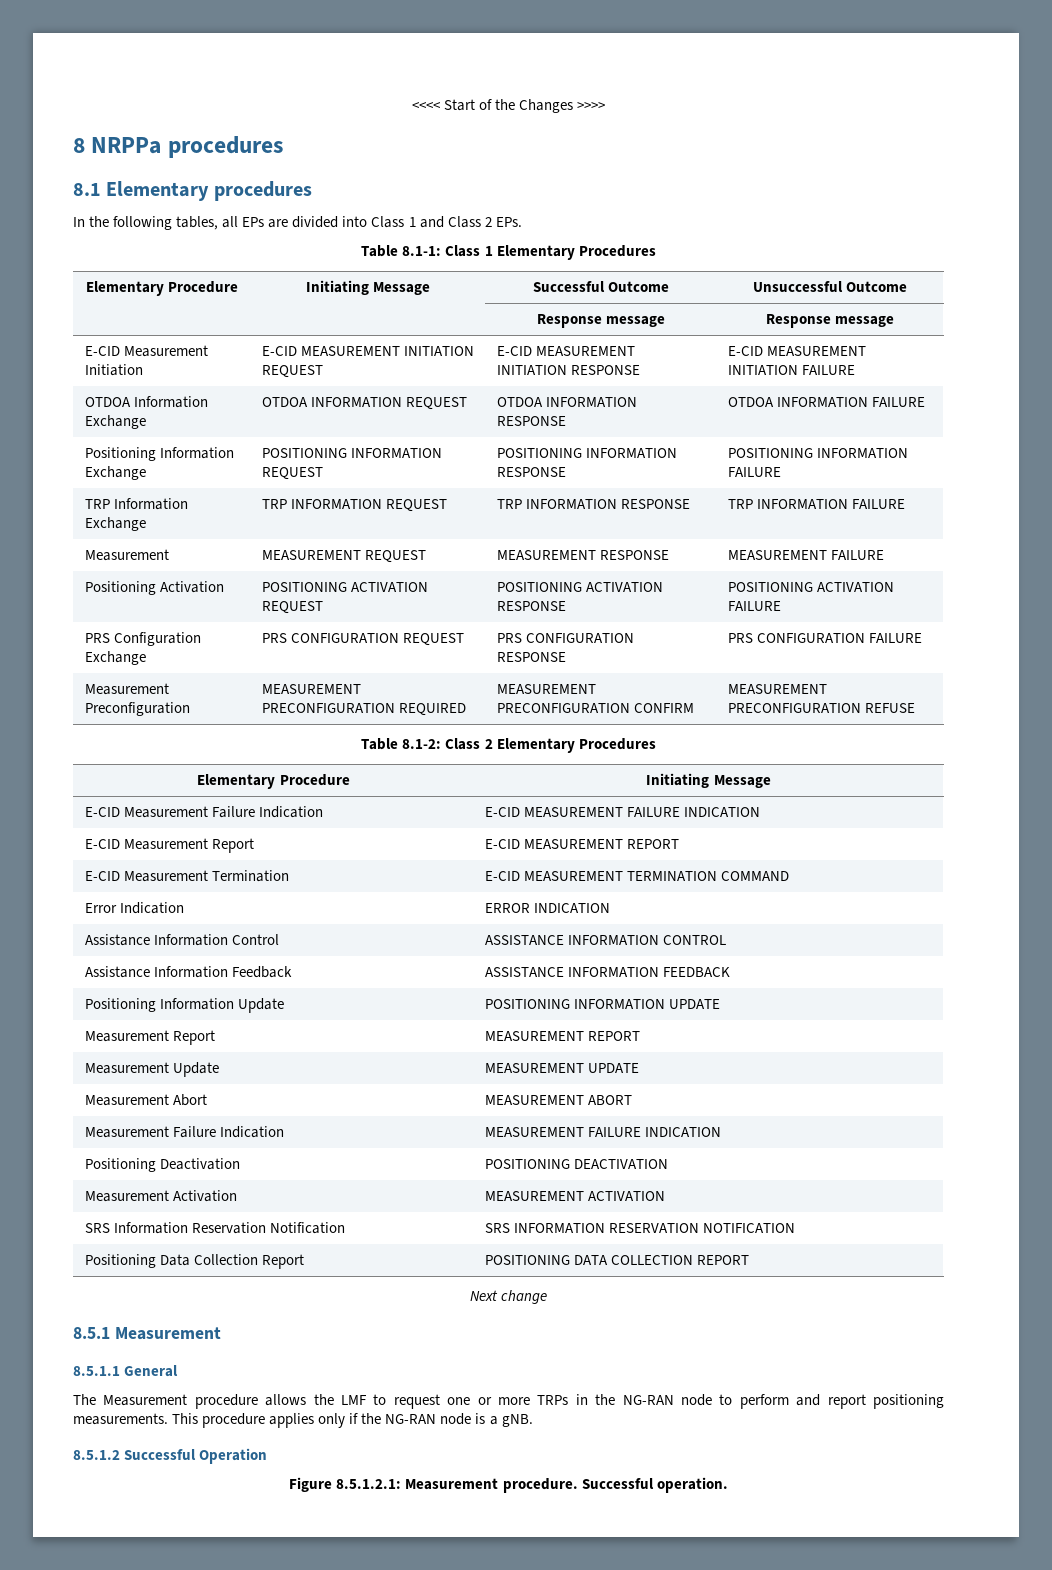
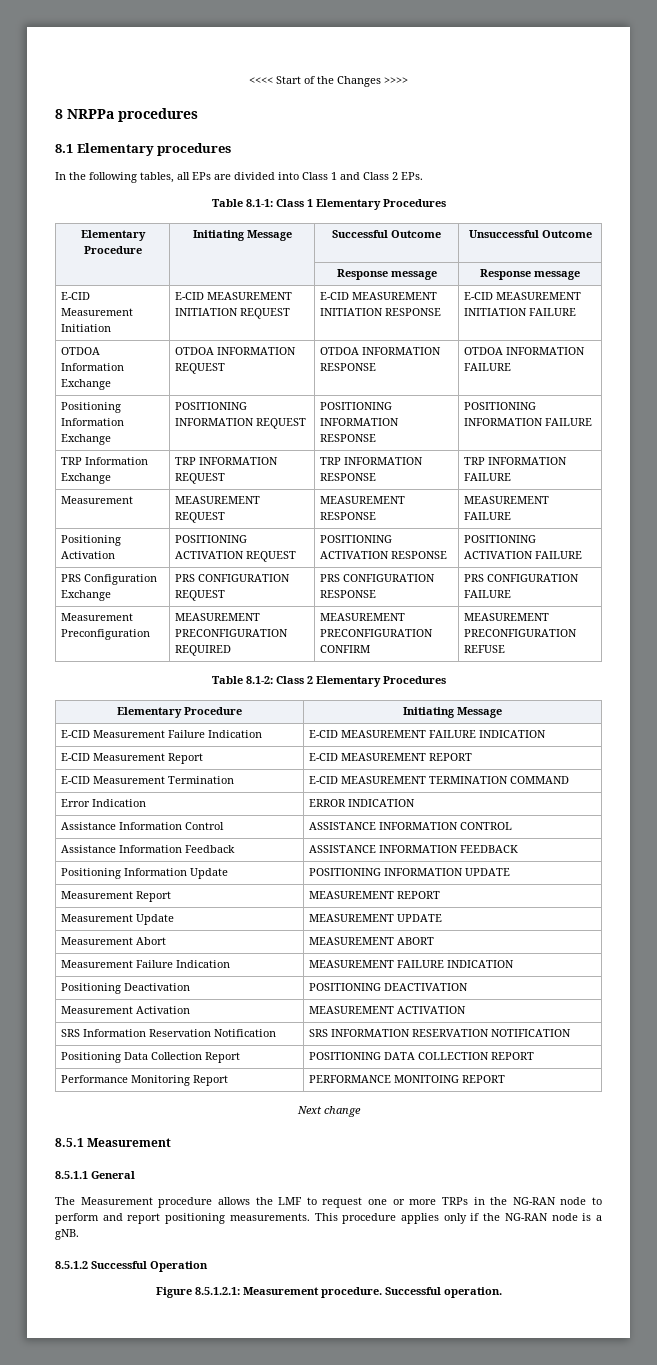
(750, 1260) none -> [61,1075,229,1086] [309,1075,506,1083] // Performance Monitoring Report | PERFORMANCE MONITOING REPORT

